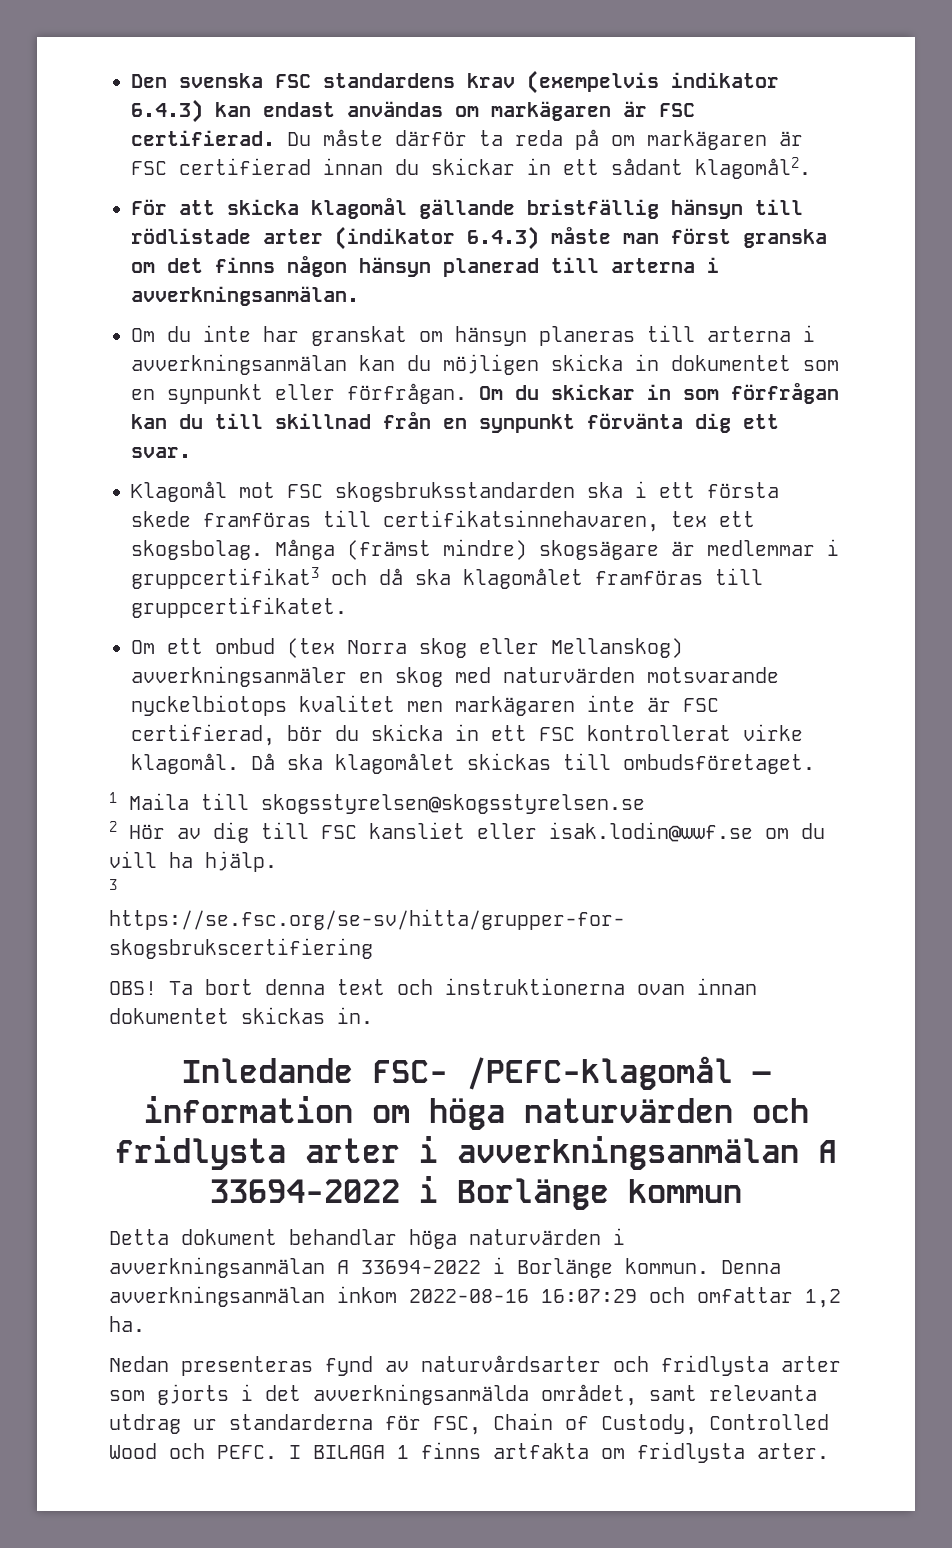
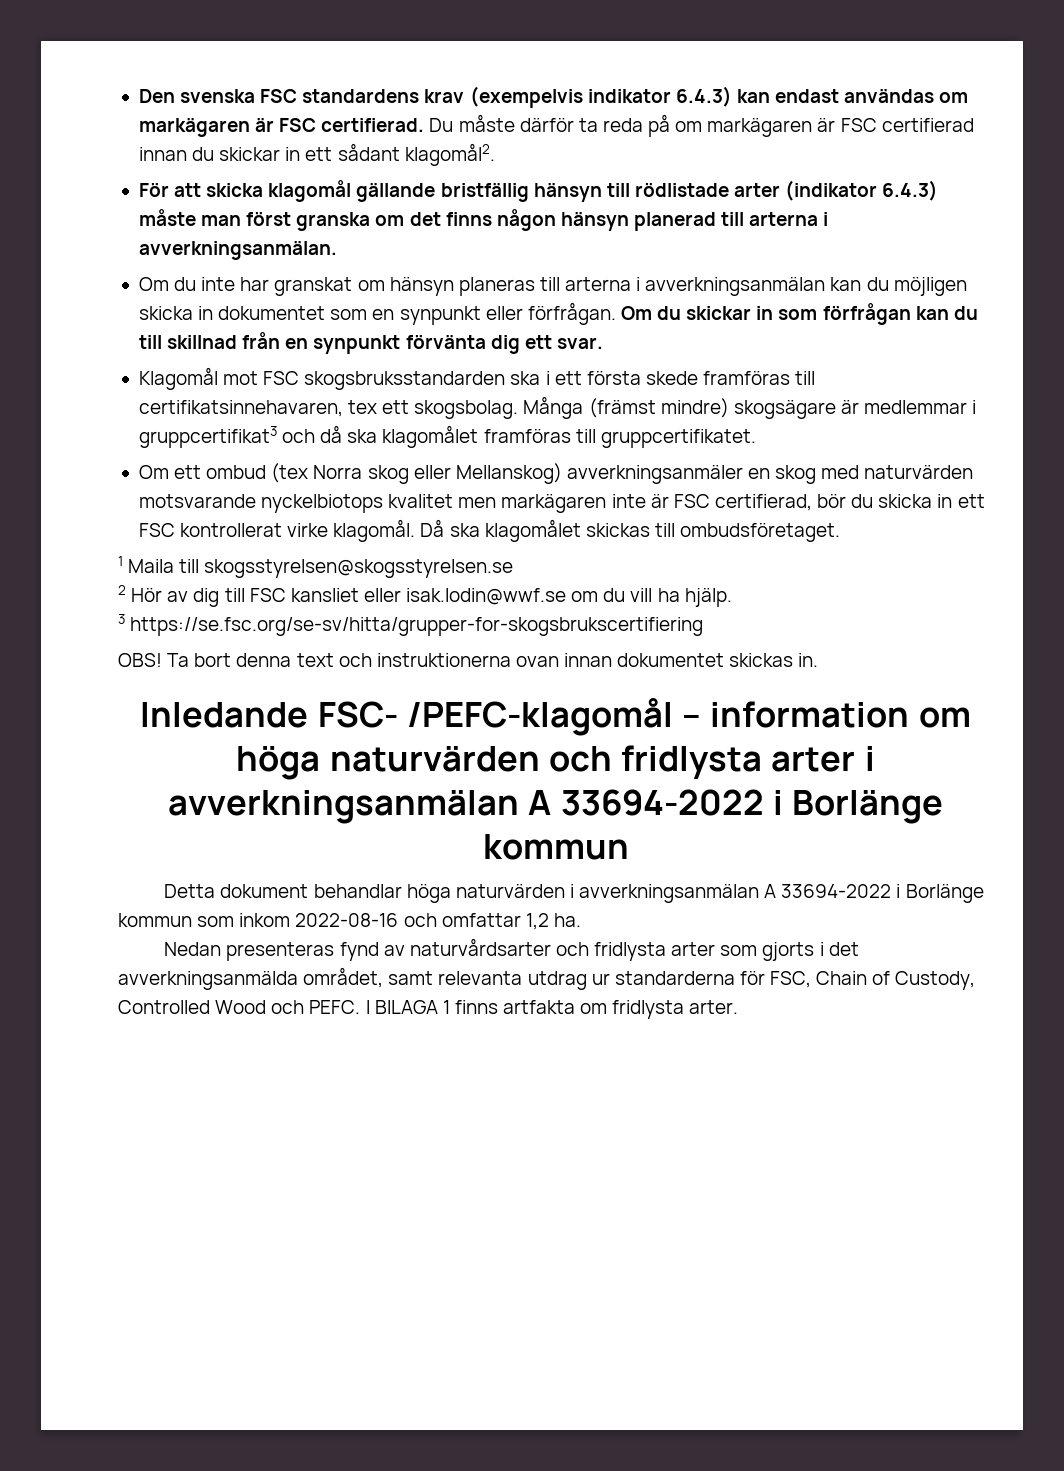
[625,1258,781,1274] [109,1286,325,1307] kommun. Denna avverkningsanmälan -> [118,913,235,927] kommun som
[541,1289,637,1303] 16:07:29 -> (399, 920) none

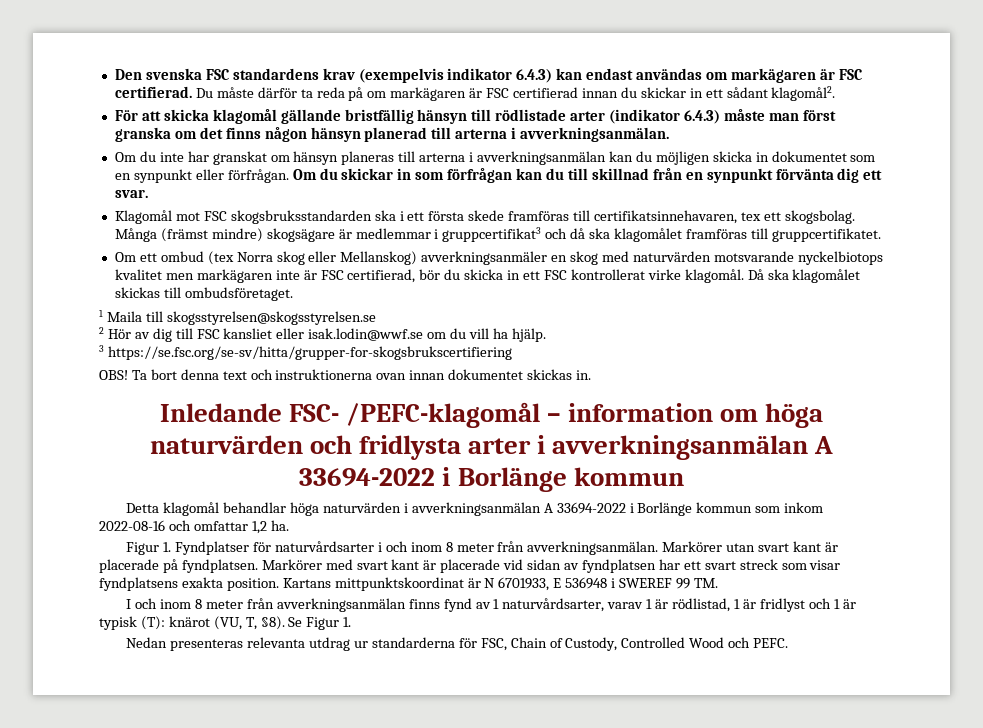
[220,884,309,898] dokument -> [163,502,220,516] klagomål
[164,938,859,961] [118,967,434,990] Nedan presenteras fynd av naturvårdsarter och fridlysta arter som gjorts i det avverkningsanmälda området, samt -> [126,541,838,555] [99,559,841,573] [99,577,718,591] [126,598,856,612] [99,616,352,630] [126,637,244,651] Figur 1. Fyndplatser för naturvårdsarter i och inom 8 meter från avverkningsanmälan. Markörer utan svart kant är placerade på fyndplatsen. Markörer med svart kant är placerade vid sidan av fyndplatsen har ett svart streck som visar fyndplatsens exakta position. Kartans mittpunktskoordinat är N 6701933, E 536948 i SWEREF 99 TM. // I och inom 8 meter från avverkningsanmälan finns fynd av 1 naturvårdsarter, varav 1 är rödlistad, 1 är fridlyst och 1 är typisk (T): knärot (VU, T, §8). Se Figur 1. // Nedan presenteras
[365,1000,739,1019] I BILAGA 1 finns artfakta om fridlysta arter. -> (789, 643) none

